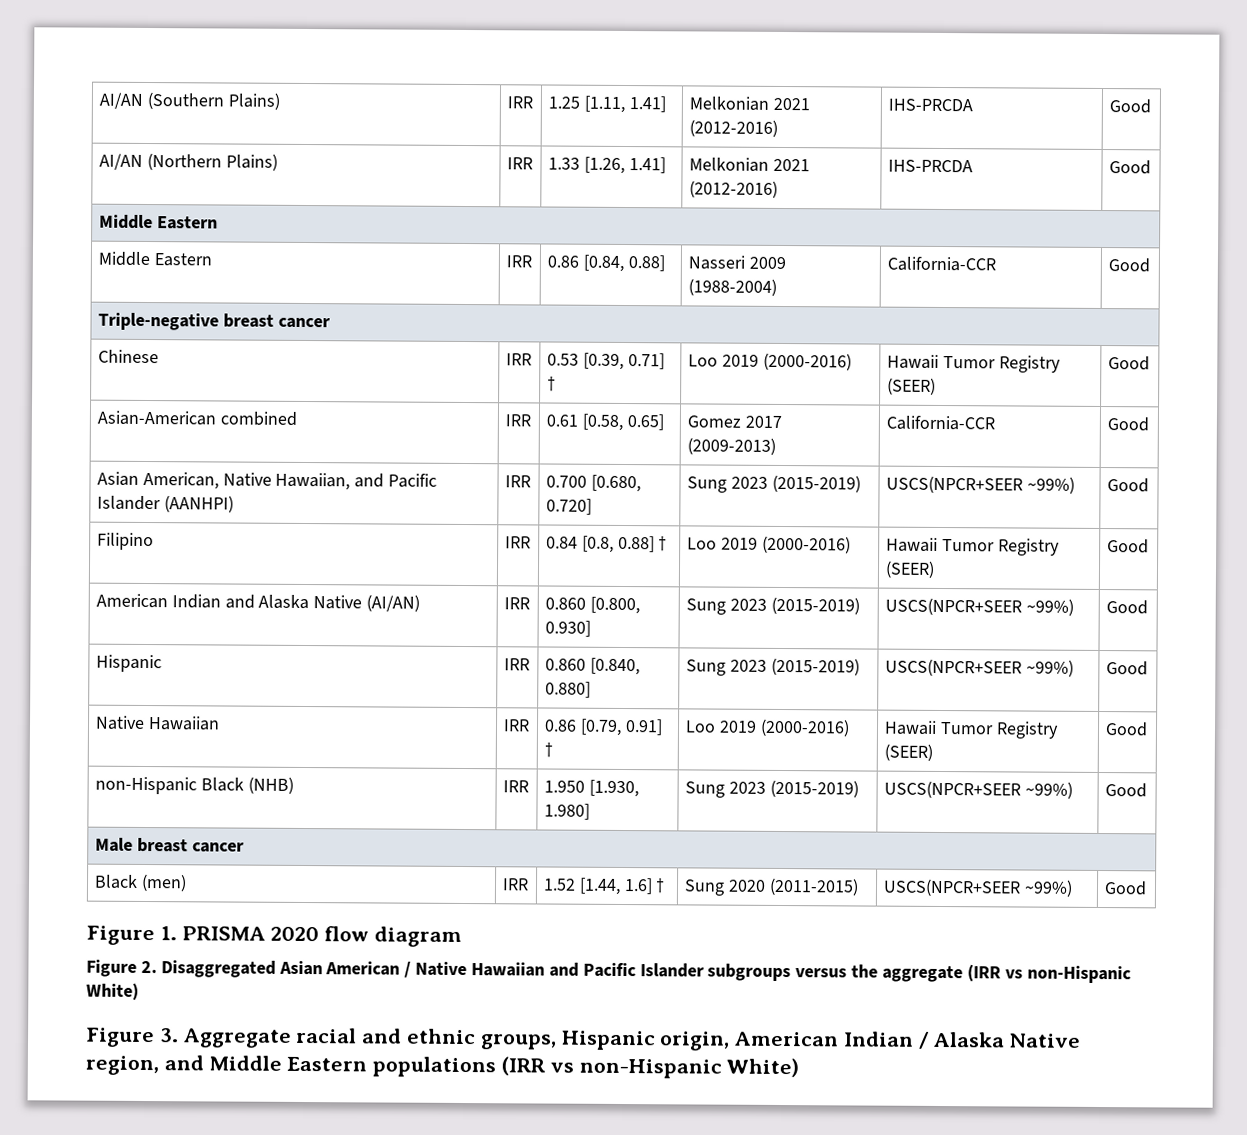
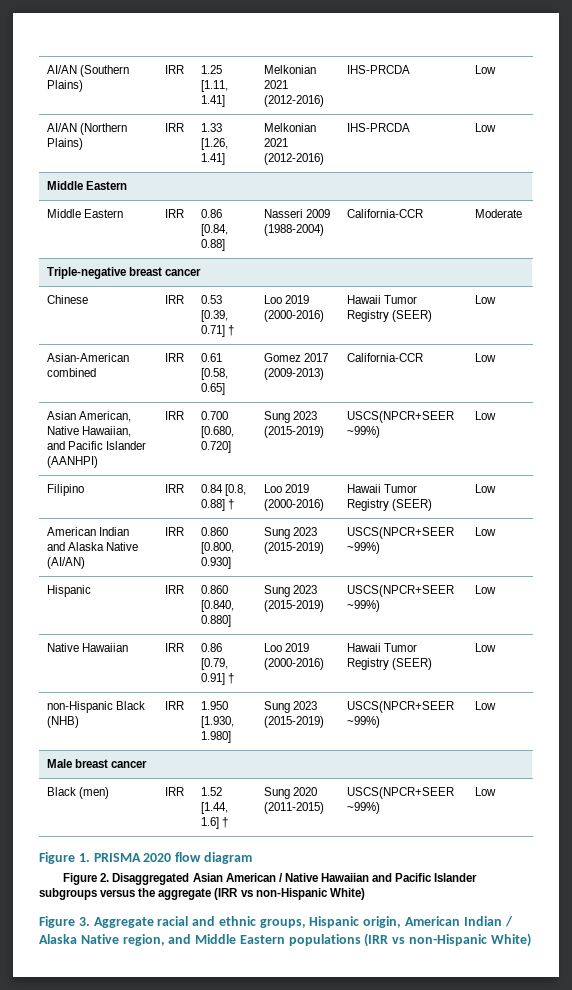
[1108,99,1151,114] Good -> [475,65,497,74] Low
[1108,160,1151,175] Good -> [475,123,497,132] Low
[1107,258,1150,273] Good -> [475,209,523,218] Moderate
[1107,356,1150,371] Good -> [475,295,497,304] Low
[1106,417,1149,432] Good -> [475,353,497,362] Low
[1106,478,1149,493] Good -> [475,411,497,420] Low
[1106,539,1149,554] Good -> [475,484,497,493] Low
[1105,600,1148,615] Good -> [475,527,497,536] Low
[1105,661,1148,676] Good -> [475,585,497,594] Low
[1104,722,1148,737] Good -> [475,643,497,652] Low
[1104,783,1147,798] Good -> [475,701,497,710] Low
[1103,881,1147,896] Good -> [475,787,497,796] Low

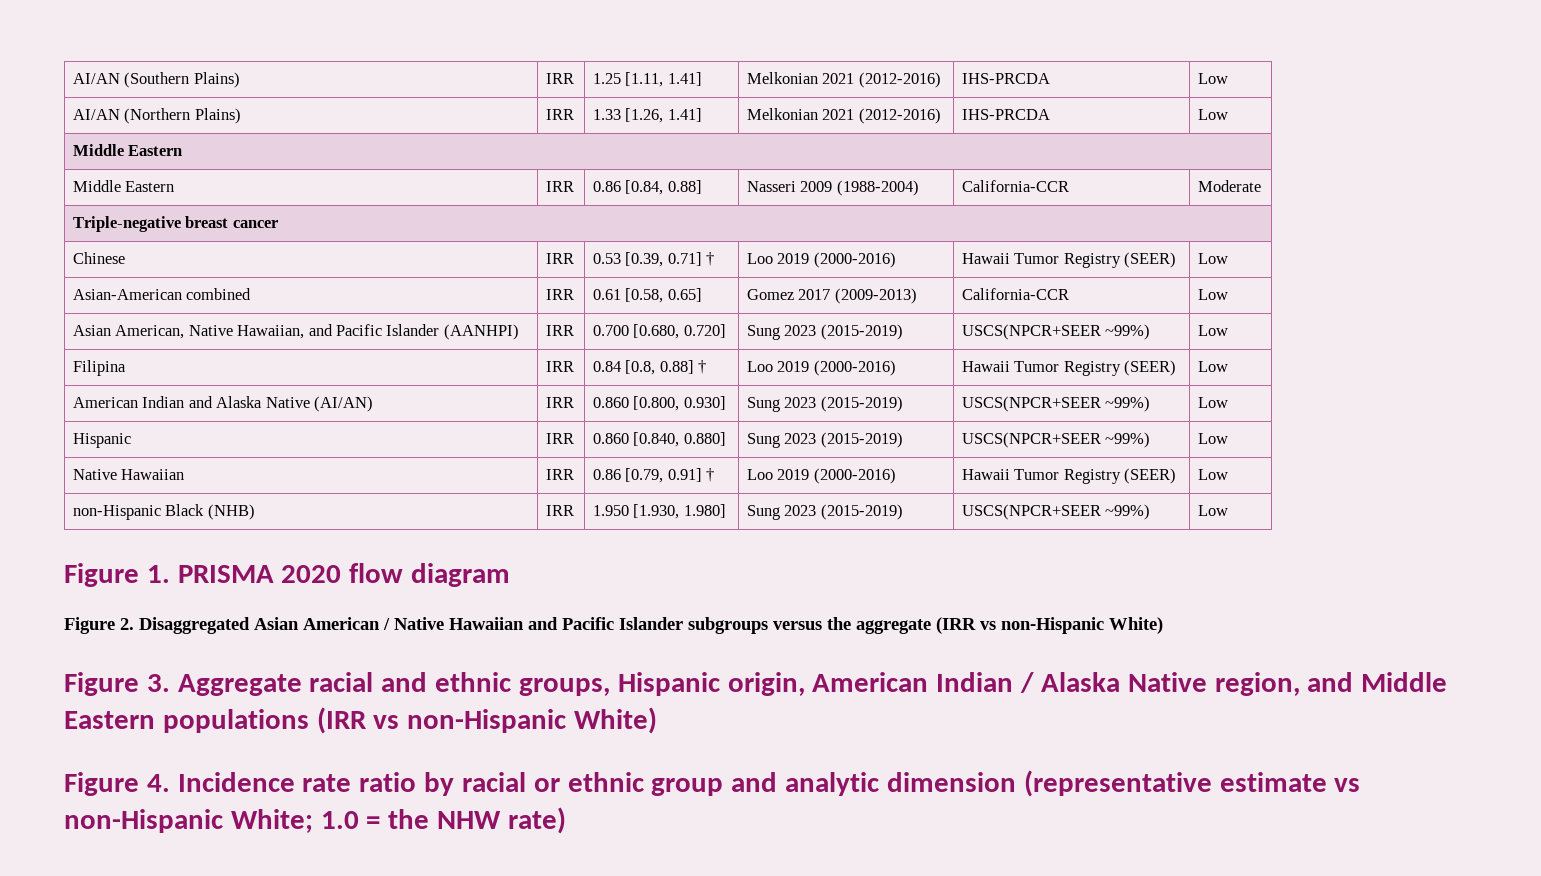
[47,484,85,496] Filipino -> [72,360,126,376] Filipina
[47,759,148,768] [47,787,110,799] [165,787,185,796] [201,787,223,796] [201,802,229,814] [201,817,229,829] [264,787,318,799] [264,802,325,814] [347,787,455,799] [347,802,381,814] [475,787,497,796] // Male breast cancer // Black (men) | IRR | 1.52 [1.44, 1.6] † | Sung 2020 (2011-2015) | USCS(NPCR+SEER ~99%) | Low -> (1228, 510) none
(531, 940) none -> [64,770,1361,797] [64,807,566,834] // Figure 4. Incidence rate ratio by racial or ethnic group and analytic dimension (representative estimate vs non-Hispanic White; 1.0 = the NHW rate)

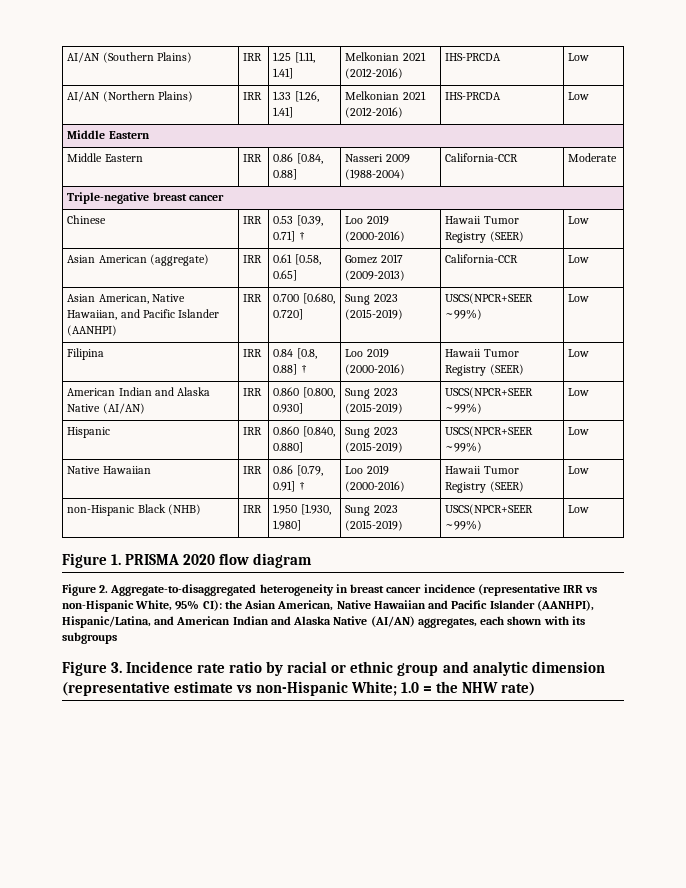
[72,288,252,300] Asian-American combined -> [67,254,209,266] Asian American (aggregate)
[139,617,390,634] Disaggregated Asian American / -> [110,584,598,596] [62,600,334,612] Aggregate-to-disaggregated heterogeneity in breast cancer incidence (representative IRR vs non-Hispanic White, 95% CI): the Asian American,
[688,617,1163,634] [64,672,1448,696] [64,707,658,734] [64,772,170,796] subgroups versus the aggregate (IRR vs non-Hispanic White) // Figure 3. Aggregate racial and ethnic groups, Hispanic origin, American Indian / Alaska Native region, and Middle Eastern populations (IRR vs non-Hispanic White) // Figure 4. -> [536,600,594,611] [62,616,585,628] [62,632,117,644] [62,661,123,676] (AANHPI), Hispanic/Latina, and American Indian and Alaska Native (AI/AN) aggregates, each shown with its subgroups // Figure 3.

